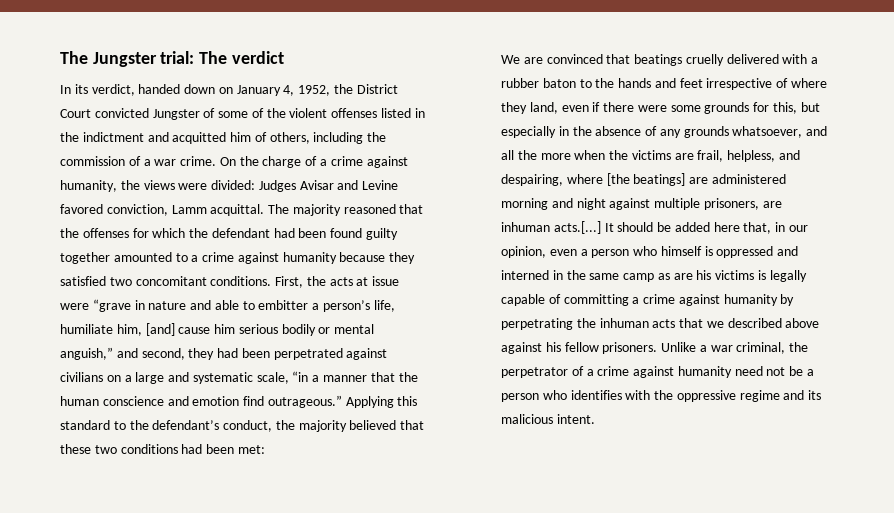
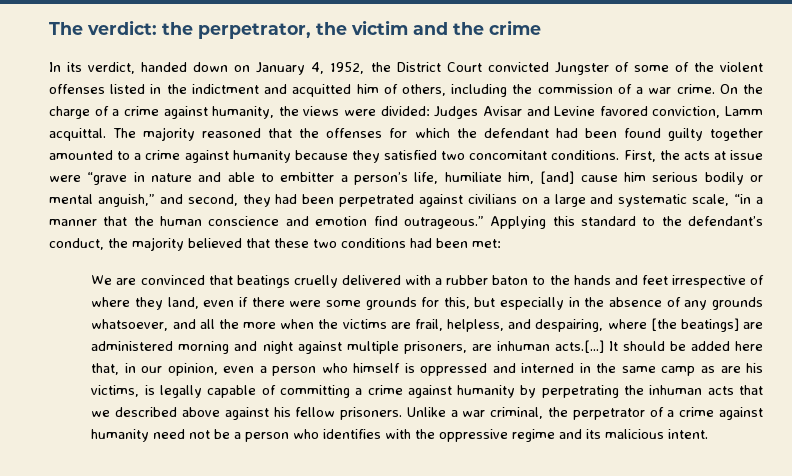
[60,51,284,67] The Jungster trial: The verdict -> [49,20,541,39] The verdict: the perpetrator, the victim and the crime
[715,270,755,280] victims -> [91,385,140,397] victims,

